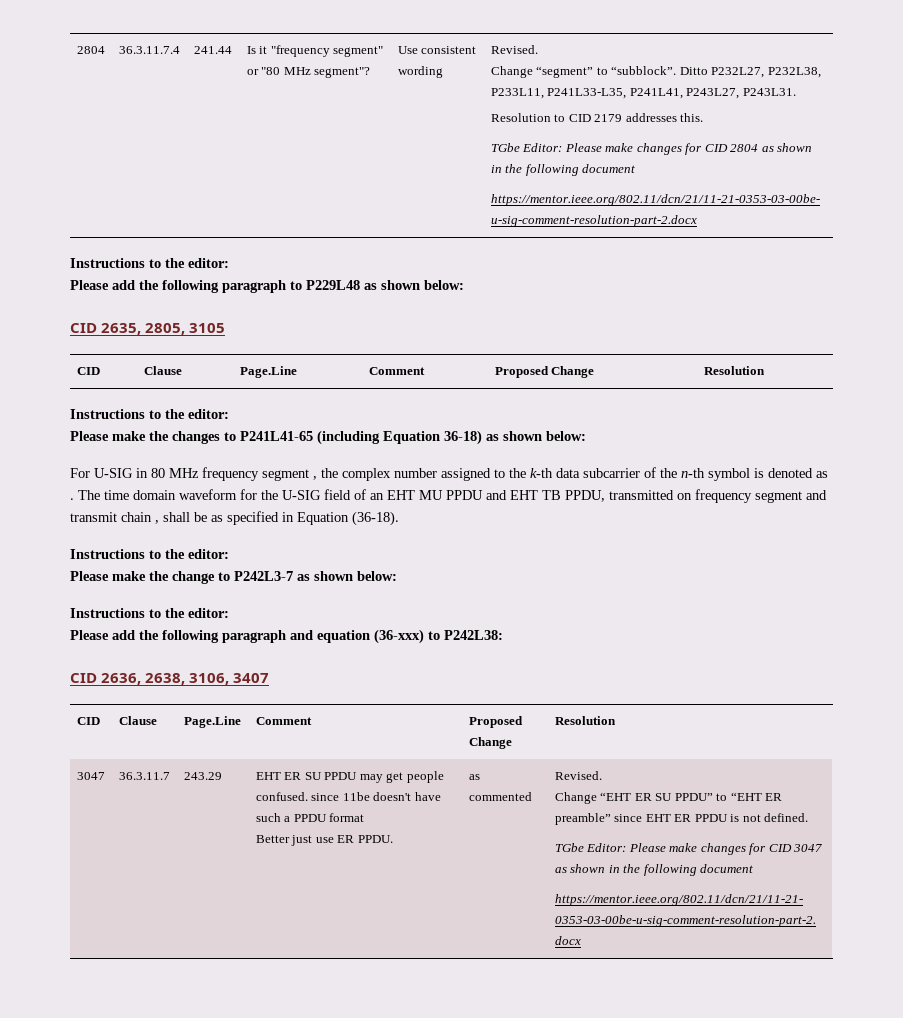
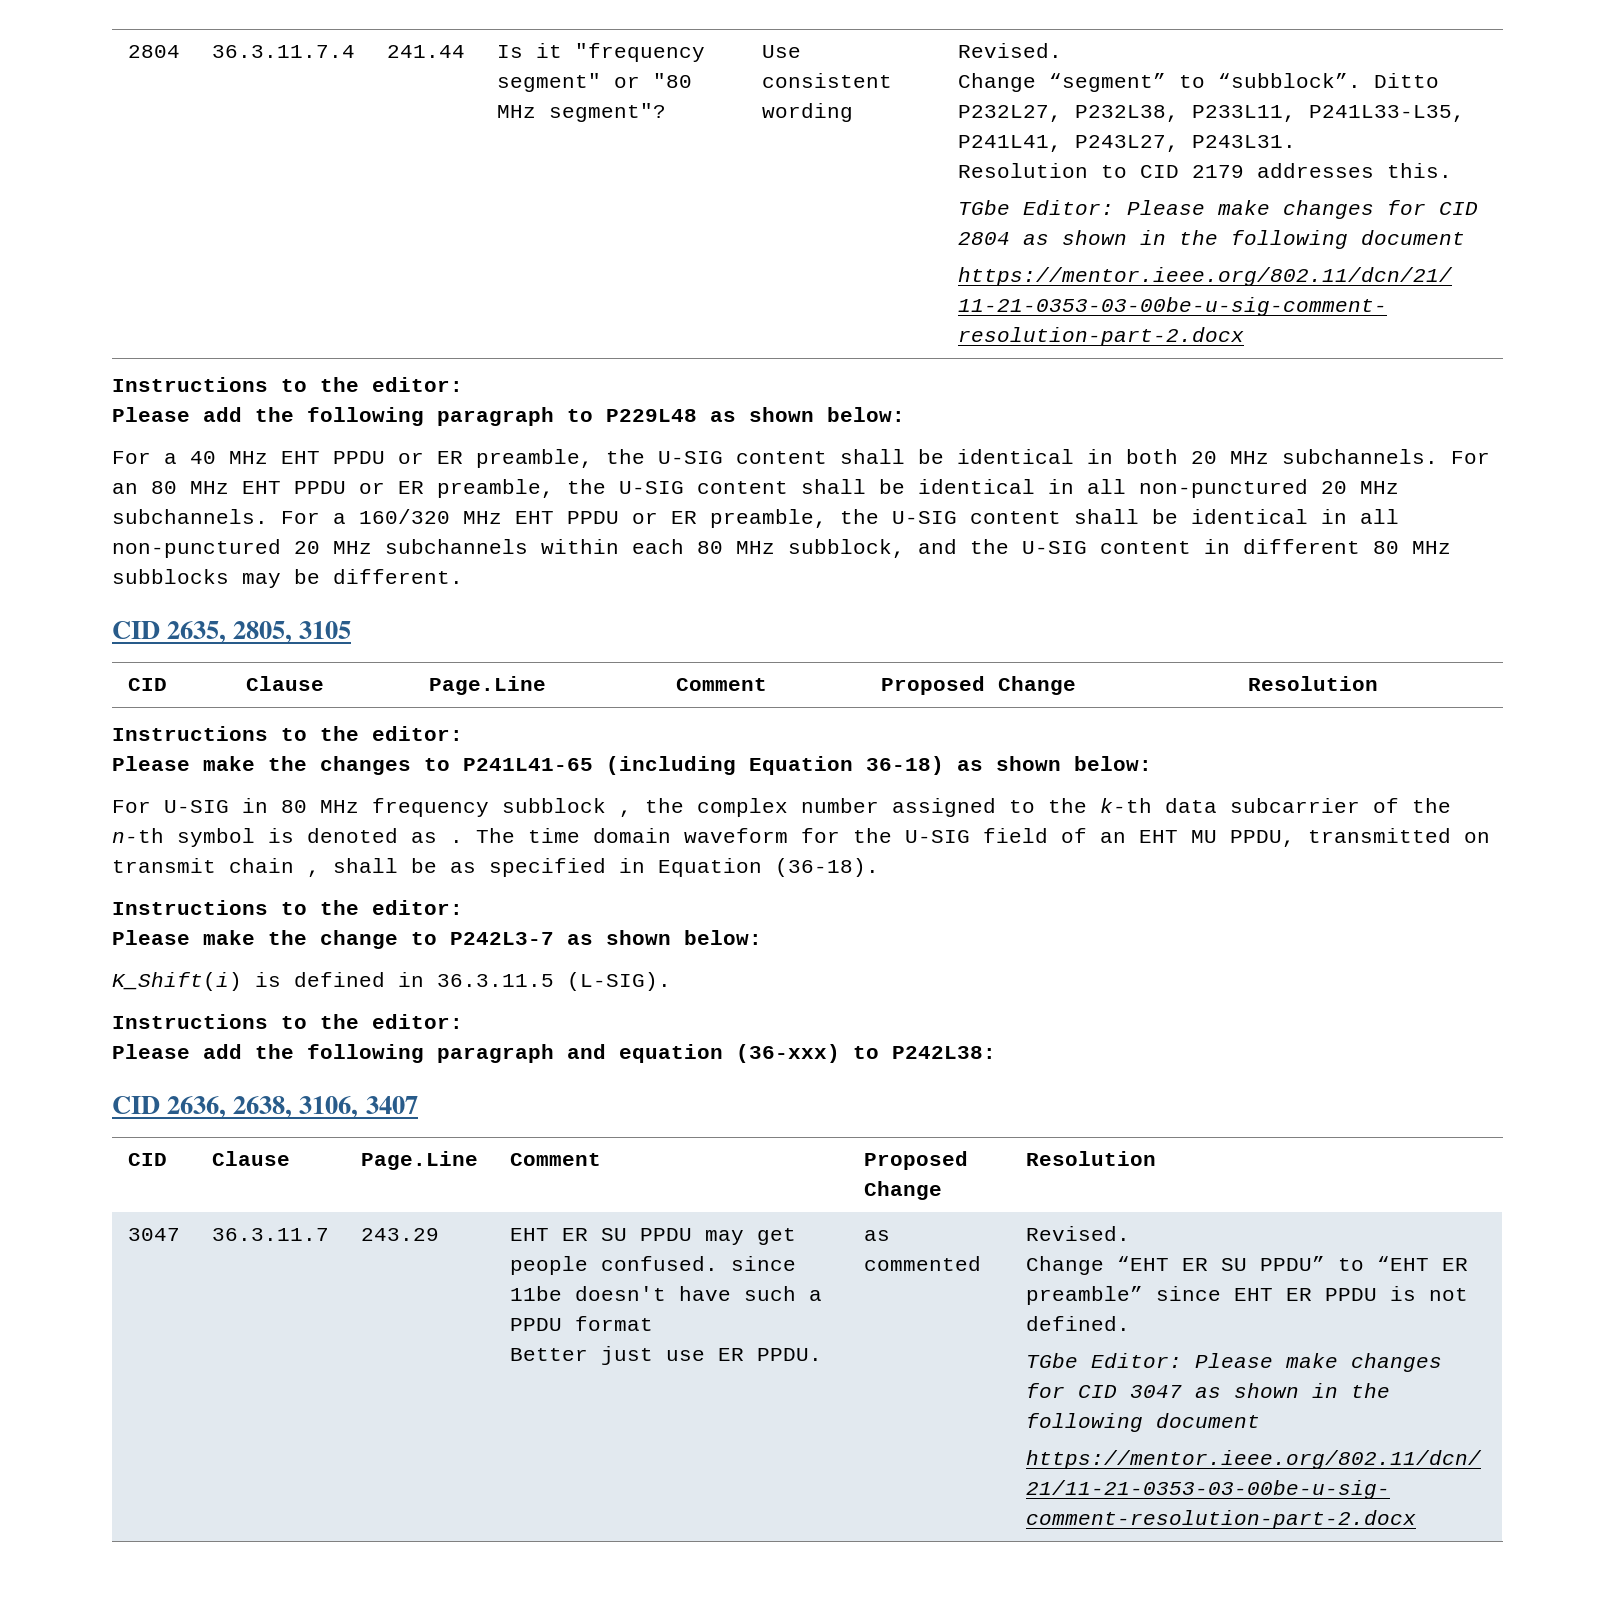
(464, 285) none -> [112,449,1490,468] [112,479,1399,498] [112,509,1399,528] [112,539,1451,558] [112,569,463,588] // For a 40 MHz EHT PPDU or ER preamble, the U-SIG content shall be identical in both 20 MHz subchannels. For an 80 MHz EHT PPDU or ER preamble, the U-SIG content shall be identical in all non-punctured 20 MHz subchannels. For a 160/320 MHz EHT PPDU or ER preamble, the U-SIG content shall be identical in all non-punctured 20 MHz subchannels within each 80 MHz subblock, and the U-SIG content in different 80 MHz subblocks may be different.
[262,469,309,481] segment -> [502,798,606,813] subblock
[446,489,827,503] PPDU and EHT TB PPDU, transmitted on frequency segment and -> [1230,828,1490,847] PPDU, transmitted on
(397, 576) none -> [112,972,671,991] // K_Shift(i) is defined in 36.3.11.5 (L-SIG).

